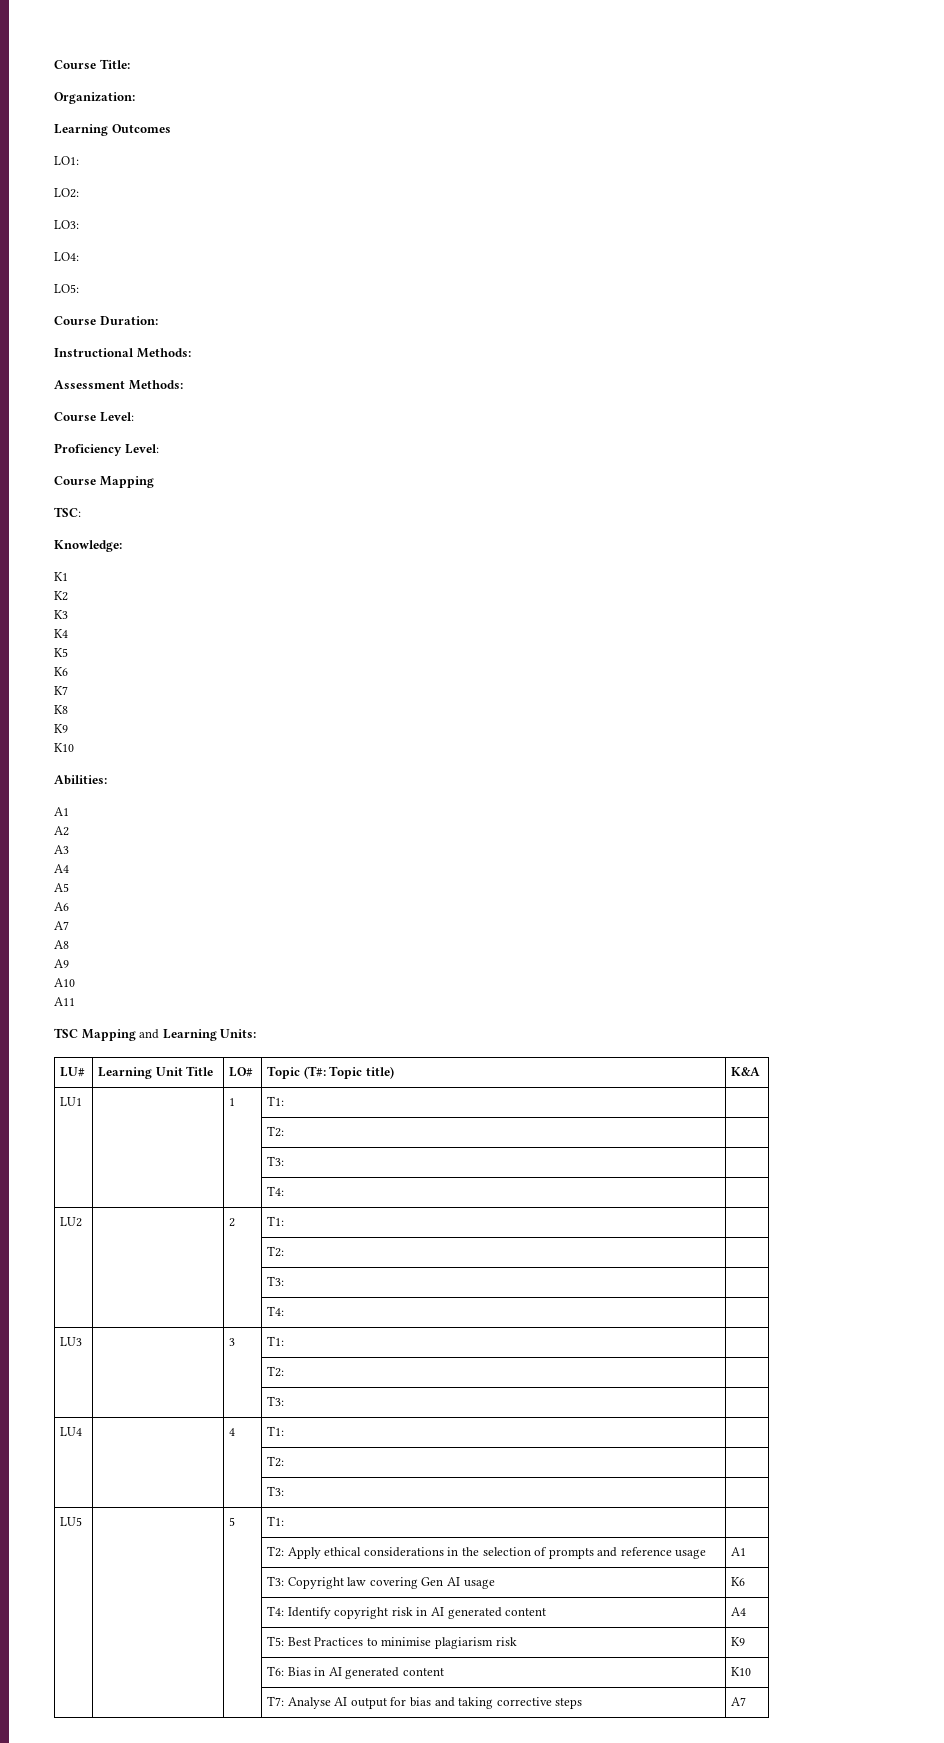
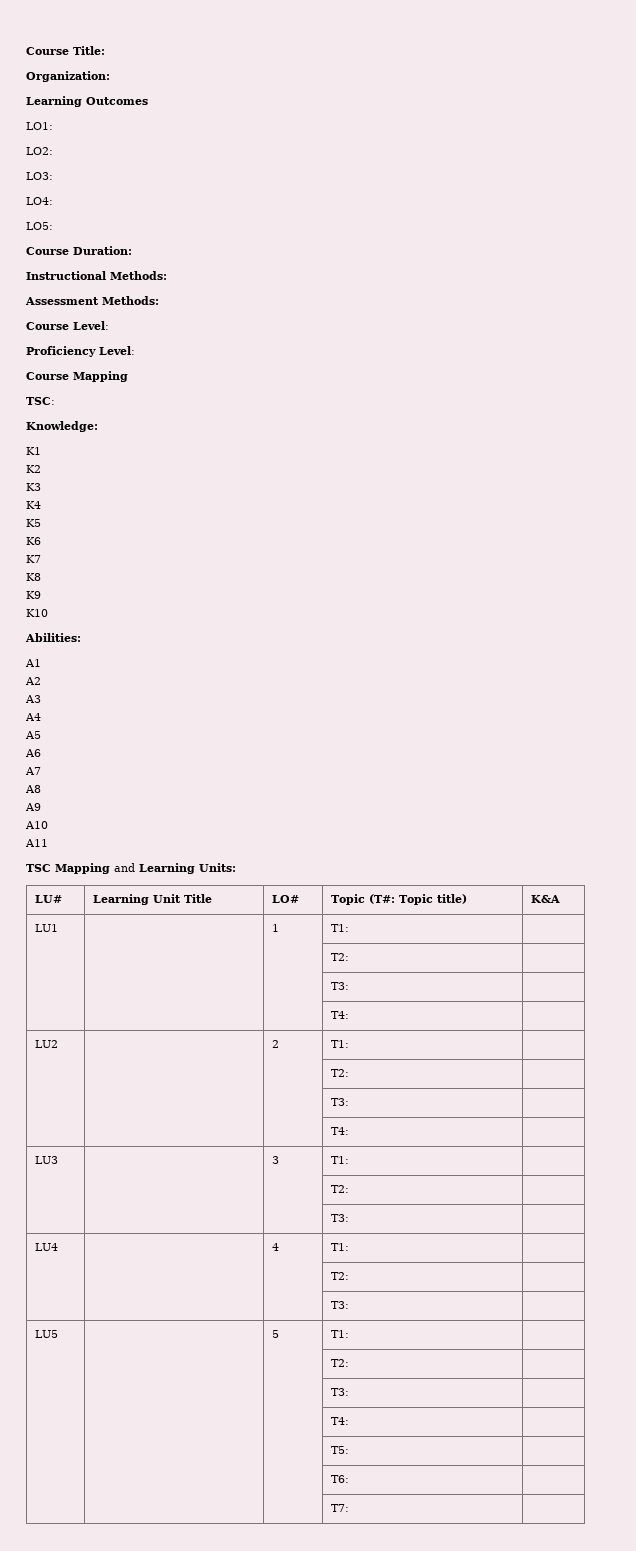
[287,1547,707,1559] [731,1547,747,1556] [267,1576,495,1589] [731,1577,746,1586] [267,1606,547,1619] [731,1607,747,1616] [267,1636,517,1649] [731,1637,746,1646] [267,1666,444,1679] [731,1667,752,1676] [267,1696,583,1709] [731,1697,747,1706] Apply ethical considerations in the selection of prompts and reference usage | A1 // | | | T3: Copyright law covering Gen AI usage | K6 // | | | T4: Identify copyright risk in AI generated content | A4 // | | | T5: Best Practices to minimise plagiarism risk | K9 // | | | T6: Bias in AI generated content | K10 // | | | T7: Analyse AI output for bias and taking corrective steps | A7 -> [330,1388,349,1396] [330,1417,349,1425] [330,1446,349,1454] [330,1475,349,1483] [330,1504,349,1512] | // | | | T3: | // | | | T4: | // | | | T5: | // | | | T6: | // | | | T7: |

